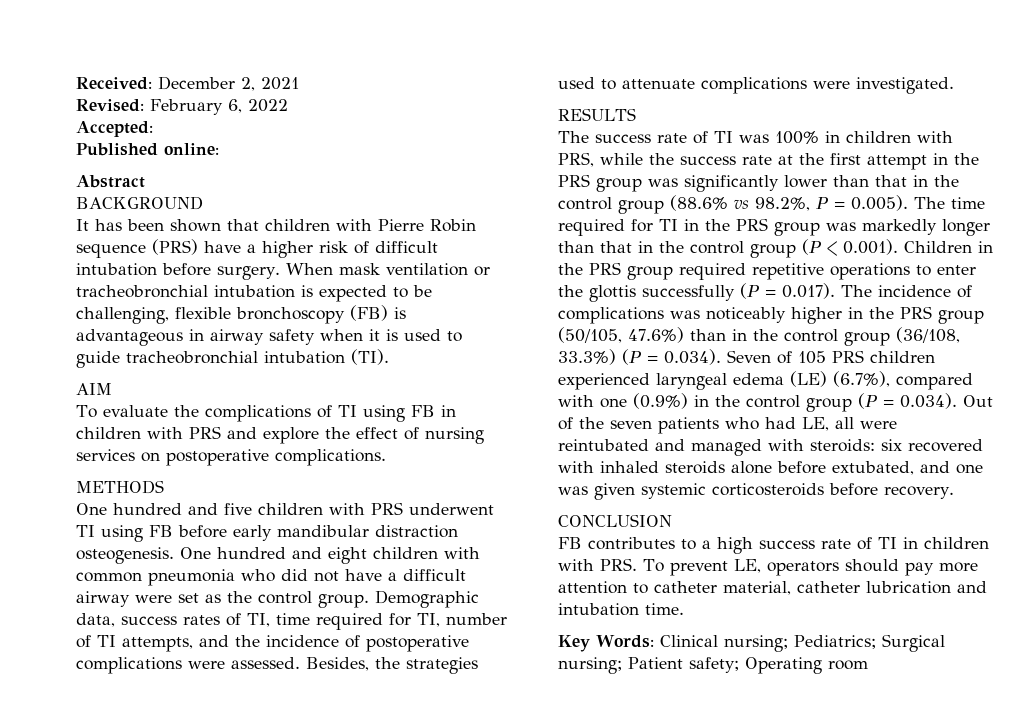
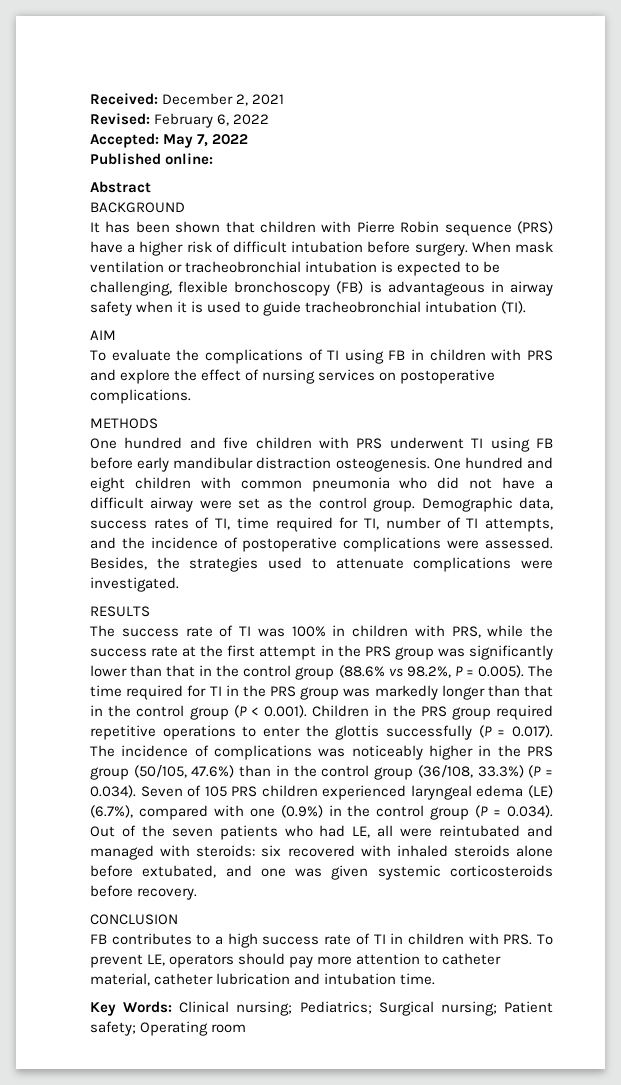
(153, 129) none -> [163,134,249,148] May 7, 2022

